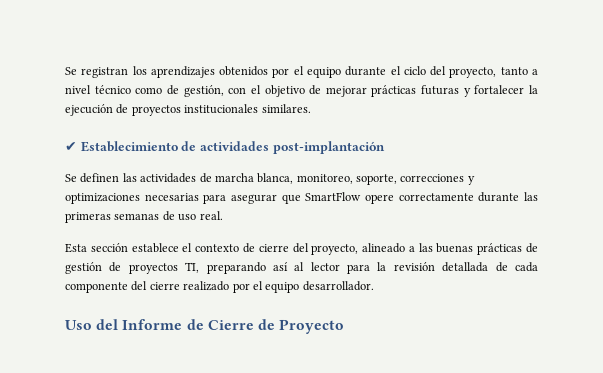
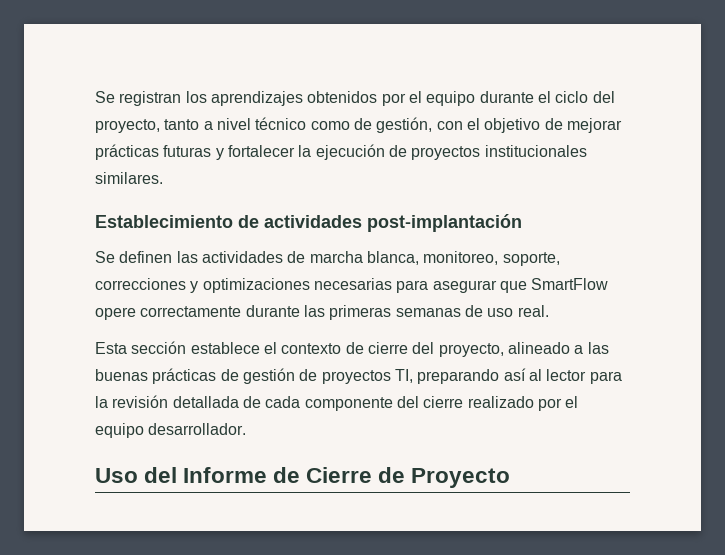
[65,142,77,151] ✔ -> (163, 178) none

